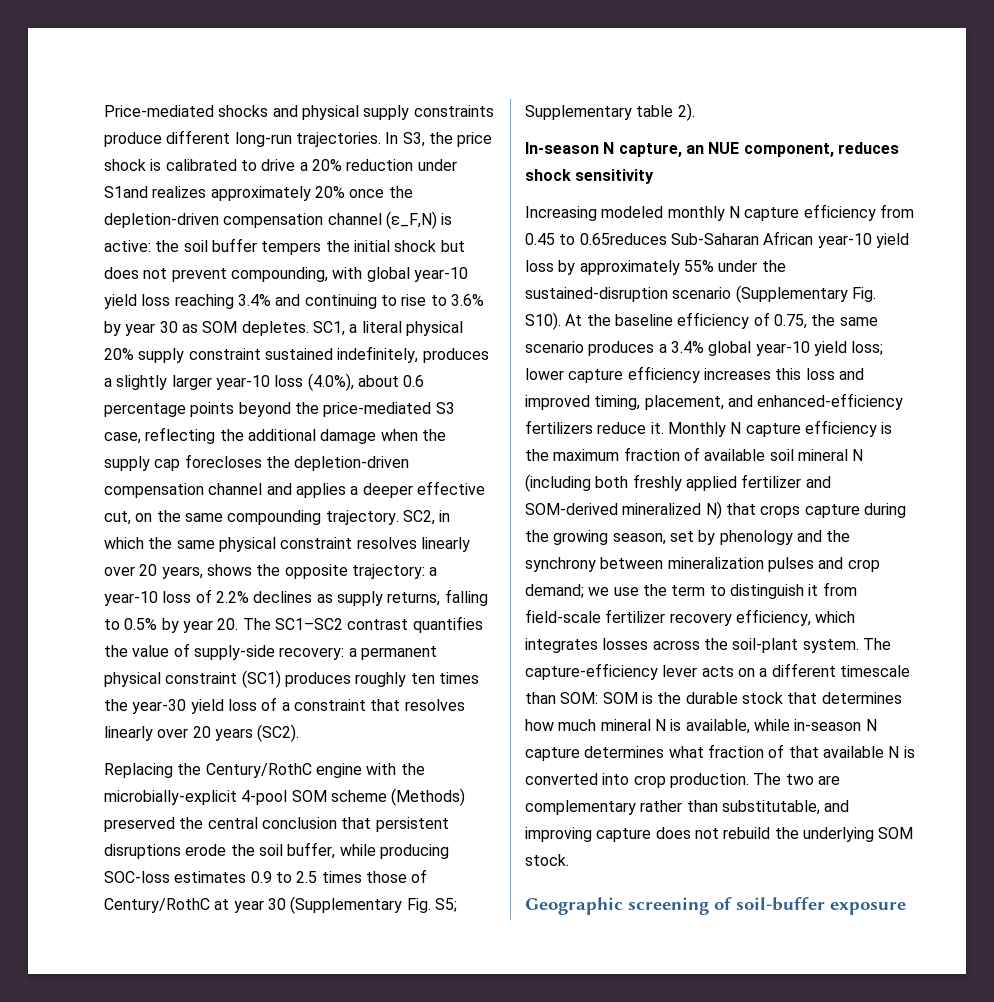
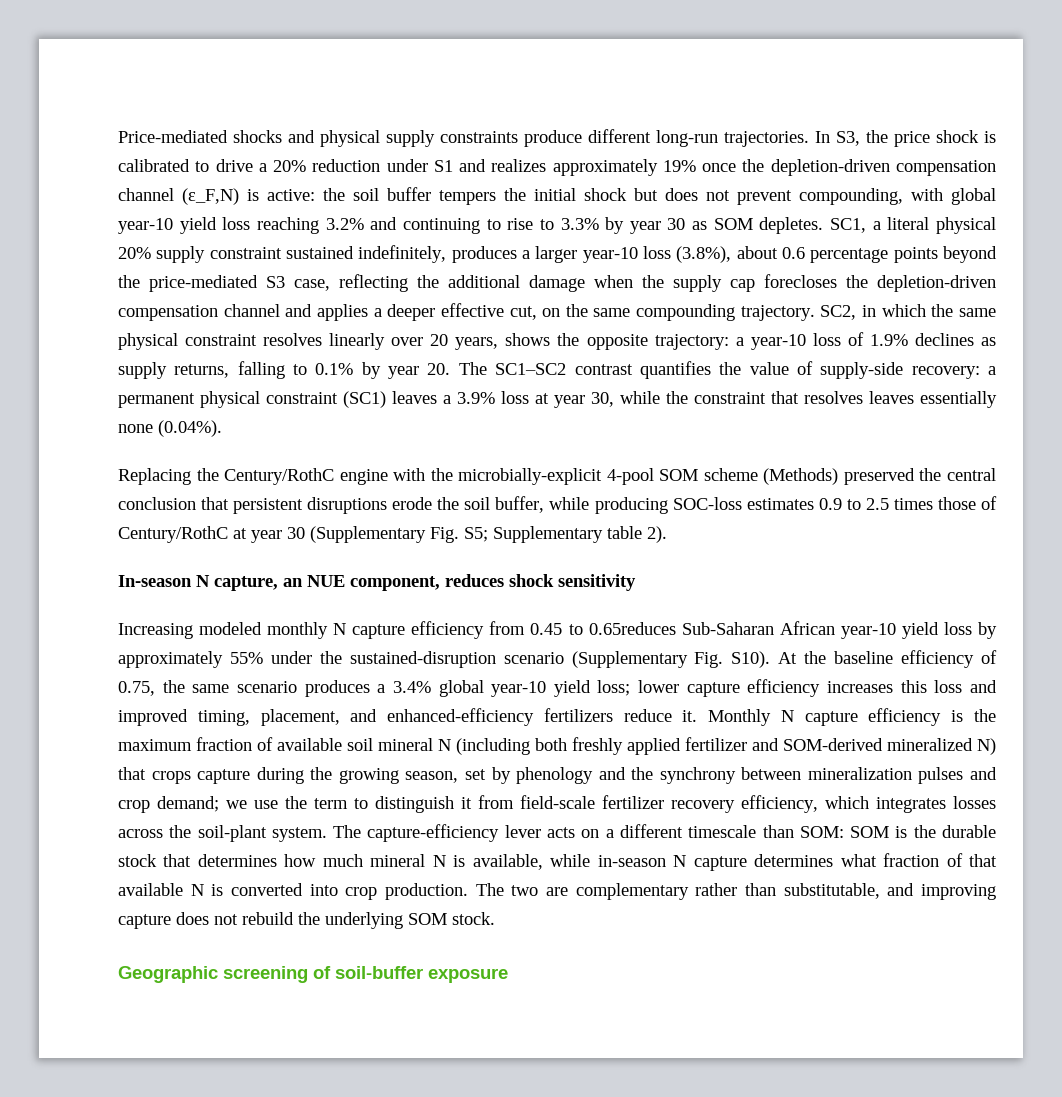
[104,186,148,198] S1and -> [433,159,487,172] S1 and
[314,186,345,198] 20% -> [662,160,696,172] 19%
[237,294,271,306] 3.4% -> [325,218,364,230] 3.2%
[450,294,484,306] 3.6% -> [560,218,599,230] 3.3%
[116,375,168,390] slightly -> (530, 254) none
[307,373,354,391] (4.0%), -> [676,246,732,263] (3.8%),
[215,591,249,603] 2.2% -> [869,334,908,346] 1.9%
[124,618,158,630] 0.5% -> [315,363,354,375] 0.1%
[284,672,479,687] [104,697,465,714] [104,724,300,742] produces roughly ten times the year-30 yield loss of a constraint that resolves linearly over 20 years (SC2). -> [392,391,997,408] [118,420,222,437] leaves a 3.9% loss at year 30, while the constraint that resolves leaves essentially none (0.04%).

